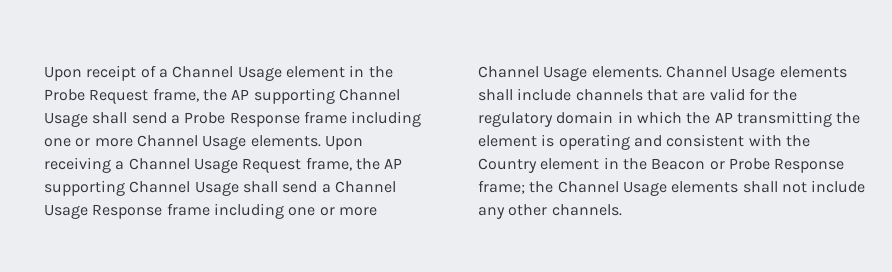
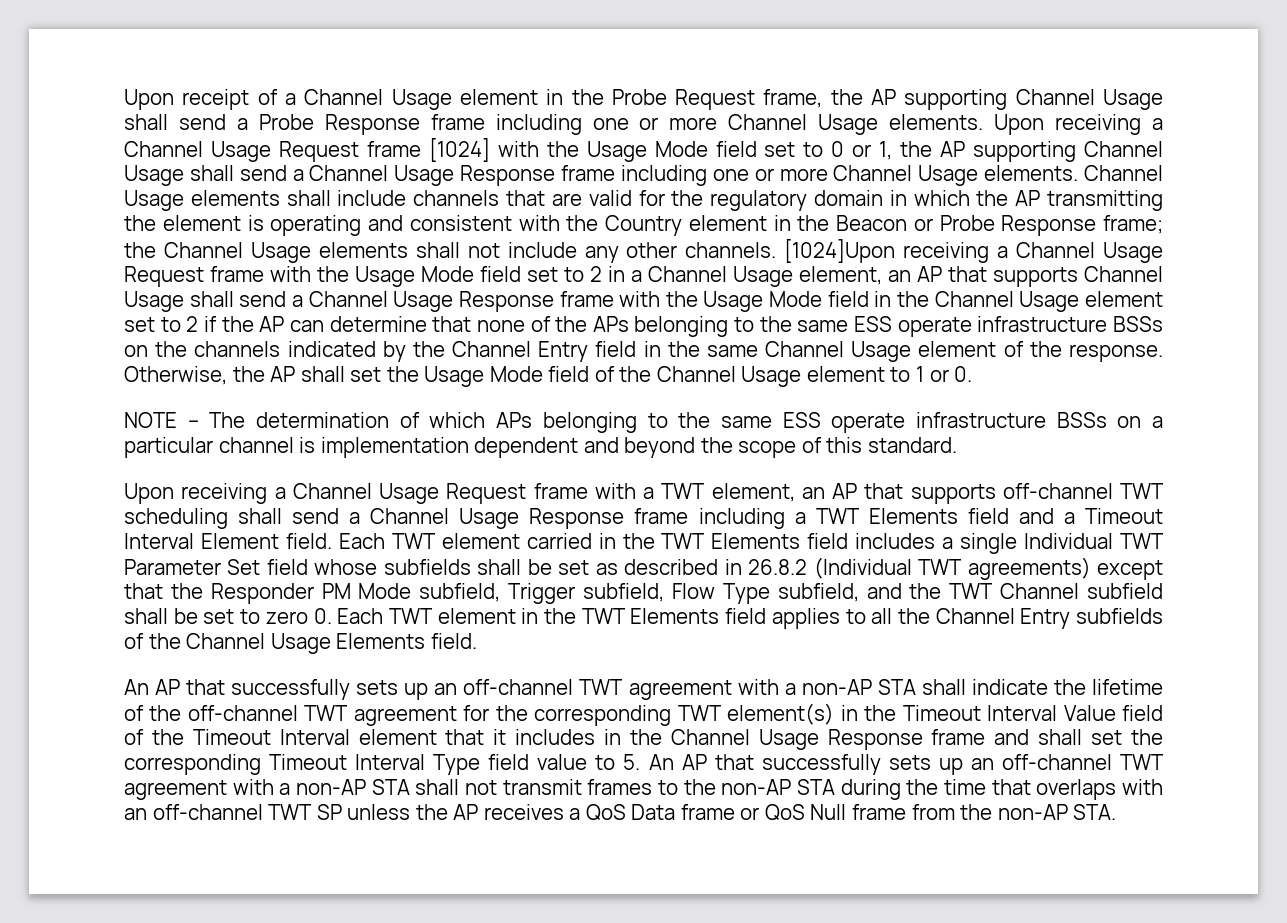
[305,157,352,171] frame, -> [366,138,893,162] frame [1024] with the Usage Mode field set to 0 or 1,
(622, 210) none -> [784,239,1164,263] [124,266,1163,287] [124,291,1163,312] [124,316,1163,337] [124,341,1163,362] [124,366,973,387] [124,412,1163,433] [124,437,957,458] [124,483,1164,504] [124,508,1164,529] [124,533,1164,554] [124,557,1164,580] [124,583,1163,604] [124,608,1164,629] [124,633,477,654] [124,679,1163,700] [124,703,1164,726] [124,729,1163,750] [124,754,1164,775] [124,779,1163,800] [124,804,1117,820] [1024]Upon receiving a Channel Usage Request frame with the Usage Mode field set to 2 in a Channel Usage element, an AP that supports Channel Usage shall send a Channel Usage Response frame with the Usage Mode field in the Channel Usage element set to 2 if the AP can determine that none of the APs belonging to the same ESS operate infrastructure BSSs on the channels indicated by the Channel Entry field in the same Channel Usage element of the response. Otherwise, the AP shall set the Usage Mode field of the Channel Usage element to 1 or 0. // NOTE – The determination of which APs belonging to the same ESS operate infrastructure BSSs on a particular channel is implementation dependent and beyond the scope of this standard. // Upon receiving a Channel Usage Request frame with a TWT element, an AP that supports off-channel TWT scheduling shall send a Channel Usage Response frame including a TWT Elements field and a Timeout Interval Element field. Each TWT element carried in the TWT Elements field includes a single Individual TWT Parameter Set field whose subfields shall be set as described in 26.8.2 (Individual TWT agreements) except that the Responder PM Mode subfield, Trigger subfield, Flow Type subfield, and the TWT Channel subfield shall be set to zero 0. Each TWT element in the TWT Elements field applies to all the Channel Entry subfields of the Channel Usage Elements field. // An AP that successfully sets up an off-channel TWT agreement with a non-AP STA shall indicate the lifetime of the off-channel TWT agreement for the corresponding TWT element(s) in the Timeout Interval Value field of the Timeout Interval element that it includes in the Channel Usage Response frame and shall set the corresponding Timeout Interval Type field value to 5. An AP that successfully sets up an off-channel TWT agreement with a non-AP STA shall not transmit frames to the non-AP STA during the time that overlaps with an off-channel TWT SP unless the AP receives a QoS Data frame or QoS Null frame from the non-AP STA.

